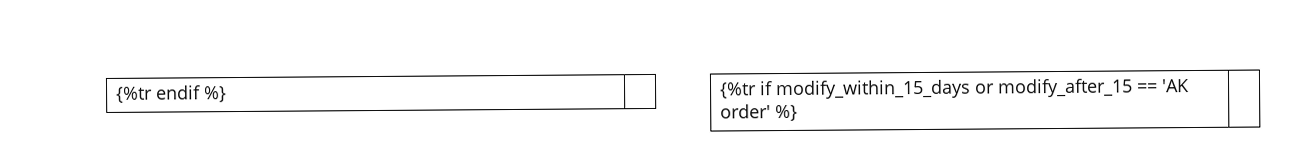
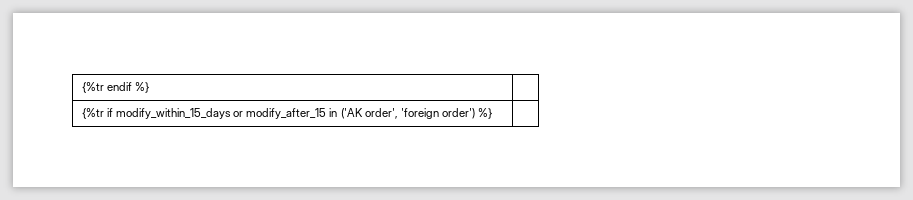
[1137,79,1191,93] [720,104,772,119] == 'AK order' -> [329,108,475,119] in ('AK order', 'foreign order')

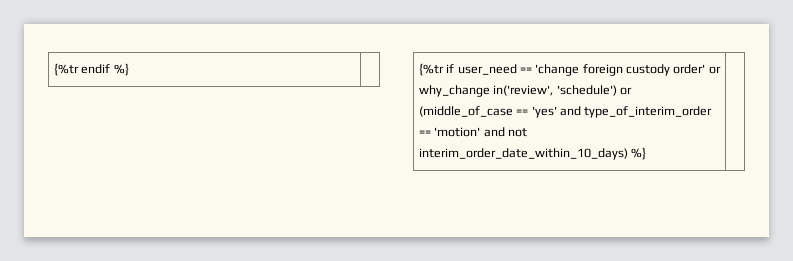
[116,108,475,119] modify_within_15_days or modify_after_15 in ('AK order', 'foreign order') -> [457,64,721,76] [418,85,632,97] [418,106,713,118] [418,127,527,137] [418,148,628,160] user_need == 'change foreign custody order' or why_change in('review', 'schedule') or (middle_of_case == 'yes' and type_of_interim_order == 'motion' and not interim_order_date_within_10_days)

